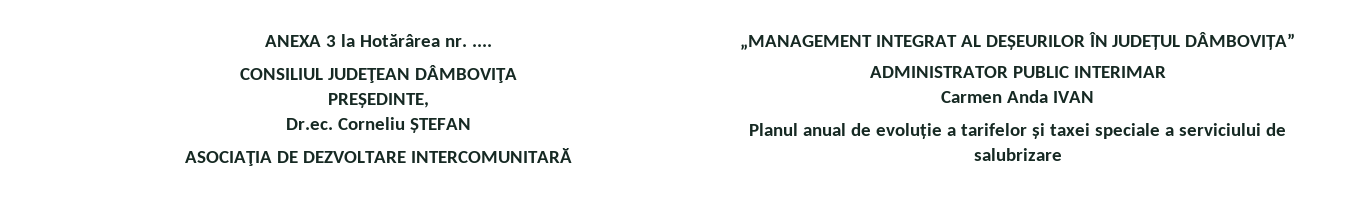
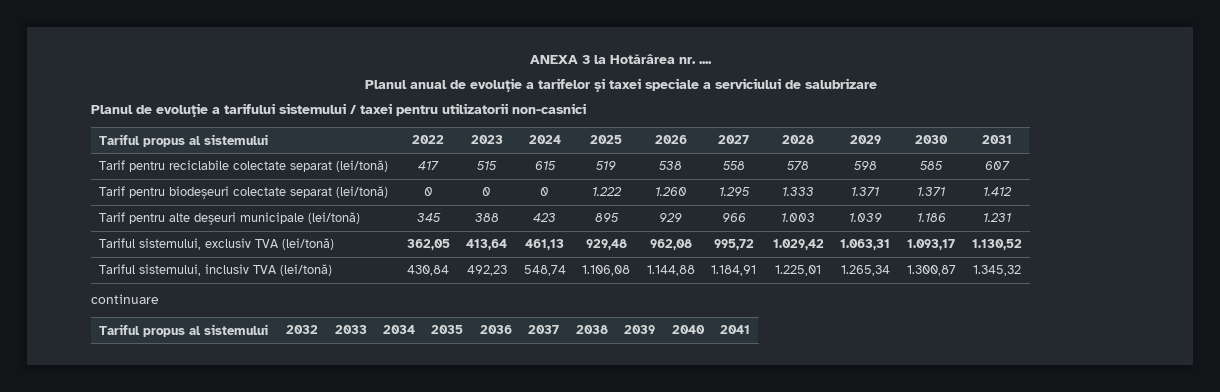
[240,65,517,83] [328,93,429,108] [286,117,471,133] [185,148,572,166] [739,32,1296,50] [869,66,1166,78] [941,90,1094,103] // CONSILIUL JUDEŢEAN DÂMBOVIŢA // PREȘEDINTE, // Dr.ec. Corneliu ȘTEFAN // ASOCIAŢIA DE DEZVOLTARE INTERCOMUNITARĂ // „MANAGEMENT INTEGRAT AL DEȘEURILOR ÎN JUDEȚUL DÂMBOVIȚA” // ADMINISTRATOR PUBLIC INTERIMAR // Carmen Anda IVAN -> (712, 62) none
(1062, 154) none -> [91,103,586,117] [98,134,268,147] [412,135,444,144] [470,135,503,144] [528,135,561,144] [590,135,622,144] [654,135,687,144] [718,135,749,144] [782,135,814,144] [849,135,881,144] [915,135,948,144] [981,135,1012,144] [98,160,388,172] [418,161,439,170] [477,161,497,170] [534,161,556,170] [596,161,616,170] [659,161,682,170] [722,161,745,170] [787,161,809,170] [853,161,877,170] [920,161,943,170] [984,161,1010,170] [98,186,388,199] [423,187,433,196] [482,187,491,196] [540,187,549,196] [591,187,622,196] [654,187,687,196] [718,187,750,196] [782,187,814,196] [851,187,879,196] [917,187,945,196] [982,187,1012,196] [98,212,360,225] [416,213,441,222] [474,213,499,222] [533,213,556,222] [594,213,619,222] [659,213,682,222] [721,213,746,222] [781,213,815,222] [848,213,882,222] [916,213,946,222] [982,213,1011,222] [98,238,334,250] [406,239,450,250] [466,239,507,250] [525,239,564,250] [585,239,627,250] [649,239,692,250] [713,239,754,250] [772,239,824,250] [840,239,890,250] [907,239,955,250] [971,239,1022,250] [98,264,332,276] [407,265,449,276] [466,265,507,276] [523,265,566,276] [582,265,630,276] [646,265,695,276] [711,265,756,276] [775,265,821,276] [840,265,890,276] [906,265,956,276] [972,265,1021,276] [91,294,159,304] [98,324,268,337] [286,325,318,334] [334,325,367,334] [382,325,415,334] [431,325,463,334] [479,325,512,334] [528,325,559,334] [575,325,608,334] [624,325,655,334] [671,325,705,334] [720,325,750,334] // Planul de evoluție a tarifului sistemului / taxei pentru utilizatorii non-casnici // Tariful propus al sistemului | 2022 | 2023 | 2024 | 2025 | 2026 | 2027 | 2028 | 2029 | 2030 | 2031 // Tarif pentru reciclabile colectate separat (lei/tonă) | 417 | 515 | 615 | 519 | 538 | 558 | 578 | 598 | 585 | 607 // Tarif pentru biodeșeuri colectate separat (lei/tonă) | 0 | 0 | 0 | 1.222 | 1.260 | 1.295 | 1.333 | 1.371 | 1.371 | 1.412 // Tarif pentru alte deșeuri municipale (lei/tonă) | 345 | 388 | 423 | 895 | 929 | 966 | 1.003 | 1.039 | 1.186 | 1.231 // Tariful sistemului, exclusiv TVA (lei/tonă) | 362,05 | 413,64 | 461,13 | 929,48 | 962,08 | 995,72 | 1.029,42 | 1.063,31 | 1.093,17 | 1.130,52 // Tariful sistemului, inclusiv TVA (lei/tonă) | 430,84 | 492,23 | 548,74 | 1.106,08 | 1.144,88 | 1.184,91 | 1.225,01 | 1.265,34 | 1.300,87 | 1.345,32 // continuare // Tariful propus al sistemului | 2032 | 2033 | 2034 | 2035 | 2036 | 2037 | 2038 | 2039 | 2040 | 2041

